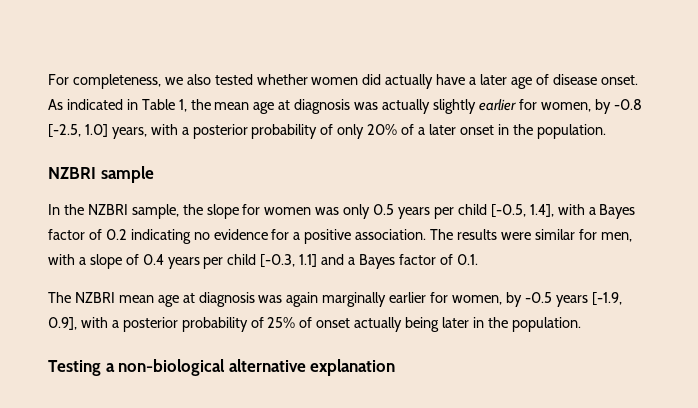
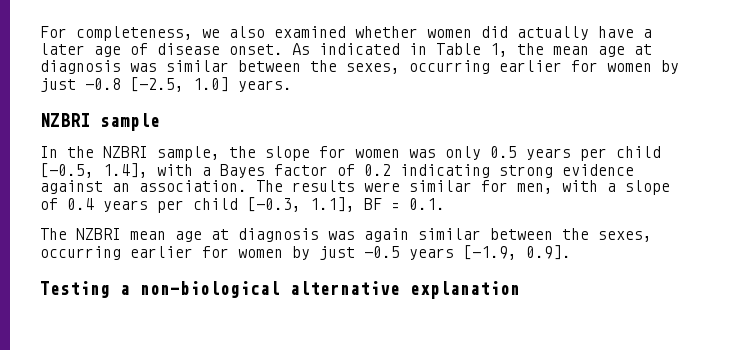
[214,74,253,85] tested -> [274,26,346,38] examined
[382,99,642,114] [48,124,606,139] actually slightly earlier for women, by -0.8 [-2.5, 1.0] years, with a posterior probability of only 20% of a later onset in the population. -> [166,60,679,74] [40,77,292,92] similar between the sexes, occurring earlier for women by just -0.8 [-2.5, 1.0] years.
[193,229,352,244] no evidence for a positive -> [499,164,634,178] [40,180,130,194] strong evidence against an
[299,254,453,269] 1.1] and a Bayes factor of -> [310,197,400,212] 1.1], BF =
[322,292,622,307] [48,317,581,332] marginally earlier for women, by -0.5 years [-1.9, 0.9], with a posterior probability of 25% of onset actually being later in the population. -> [418,228,652,242] [40,245,571,260] similar between the sexes, occurring earlier for women by just -0.5 years [-1.9, 0.9].

